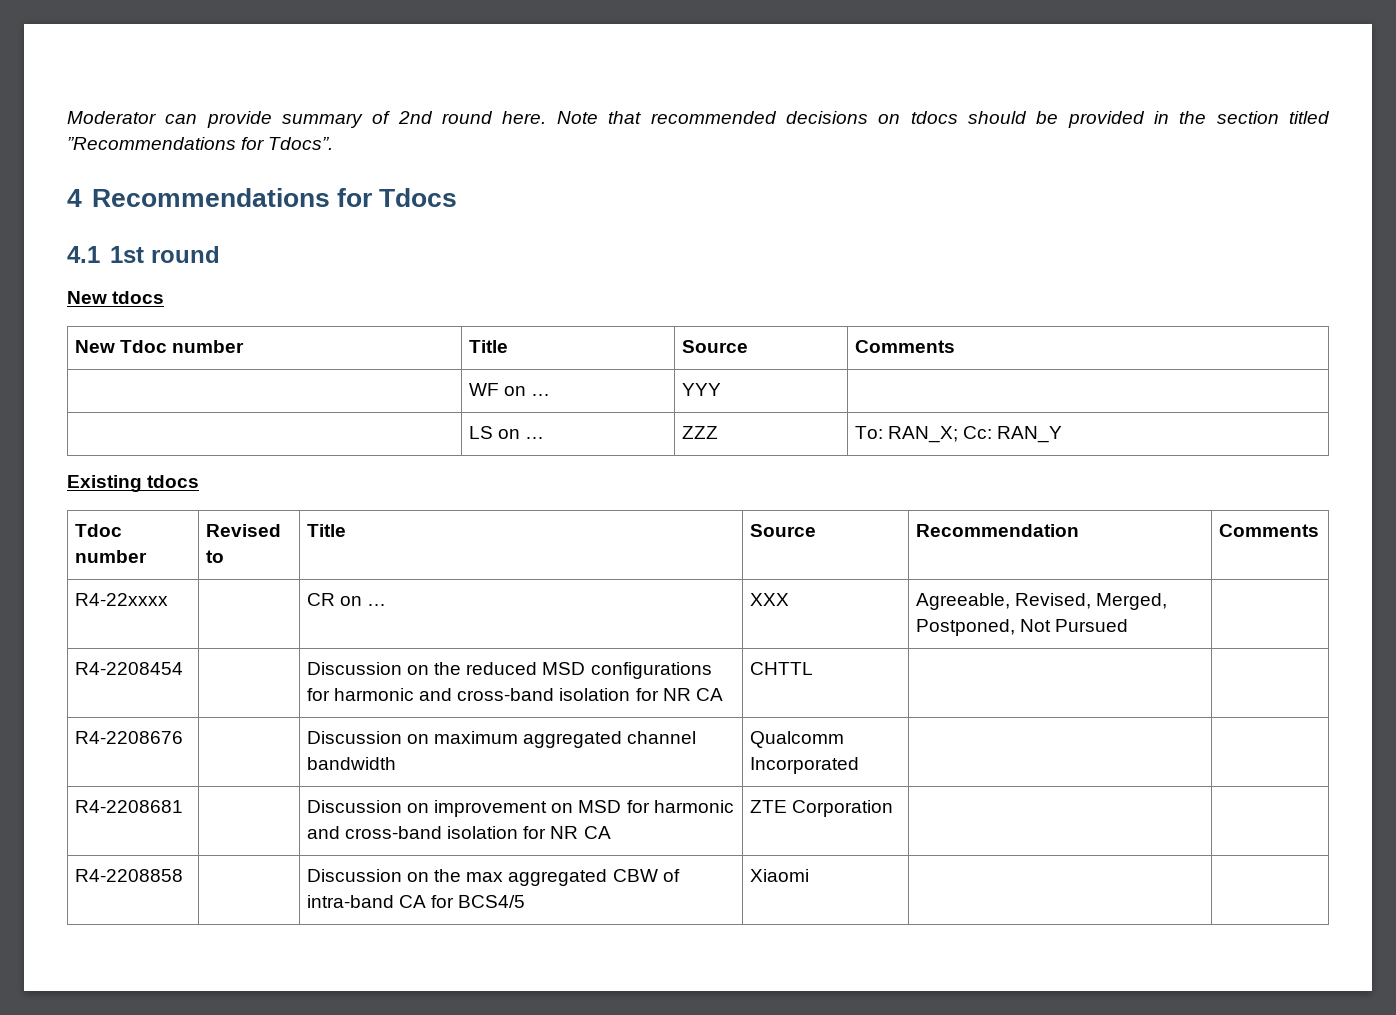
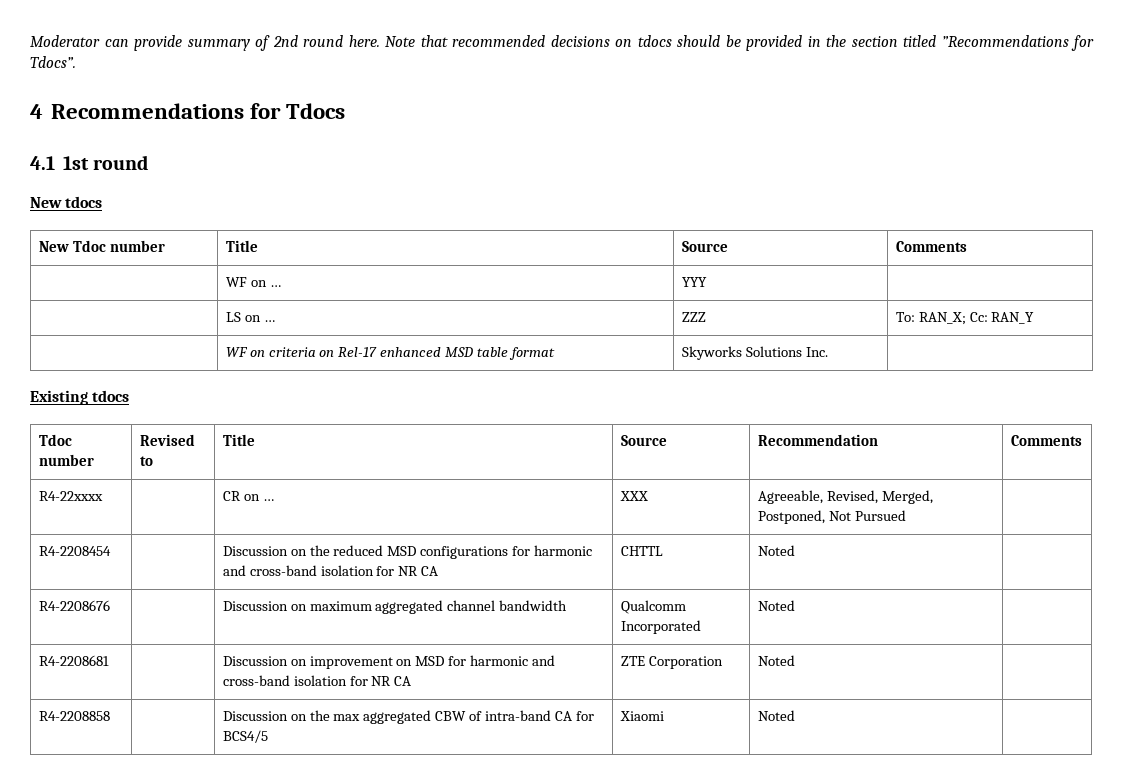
(1063, 434) none -> [225,347,556,360] [681,346,828,360] // | WF on criteria on Rel-17 enhanced MSD table format | Skyworks Solutions Inc. |
(813, 668) none -> [757,545,795,556] Noted
(859, 765) none -> [757,600,795,611] Noted
(894, 808) none -> [757,655,795,666] Noted
(809, 875) none -> [757,710,795,721] Noted

